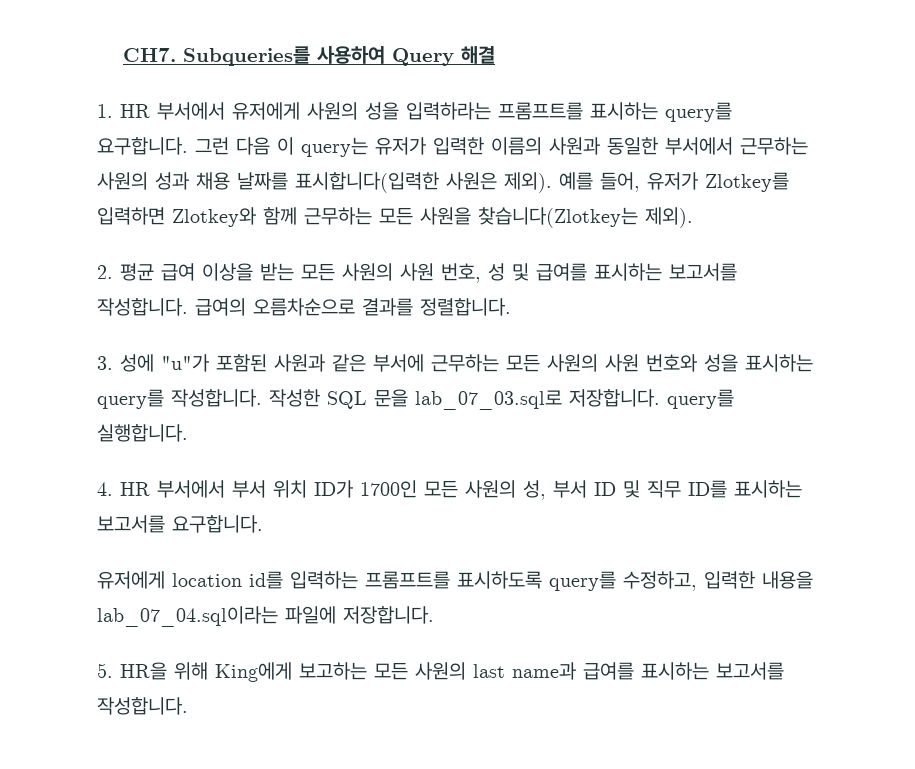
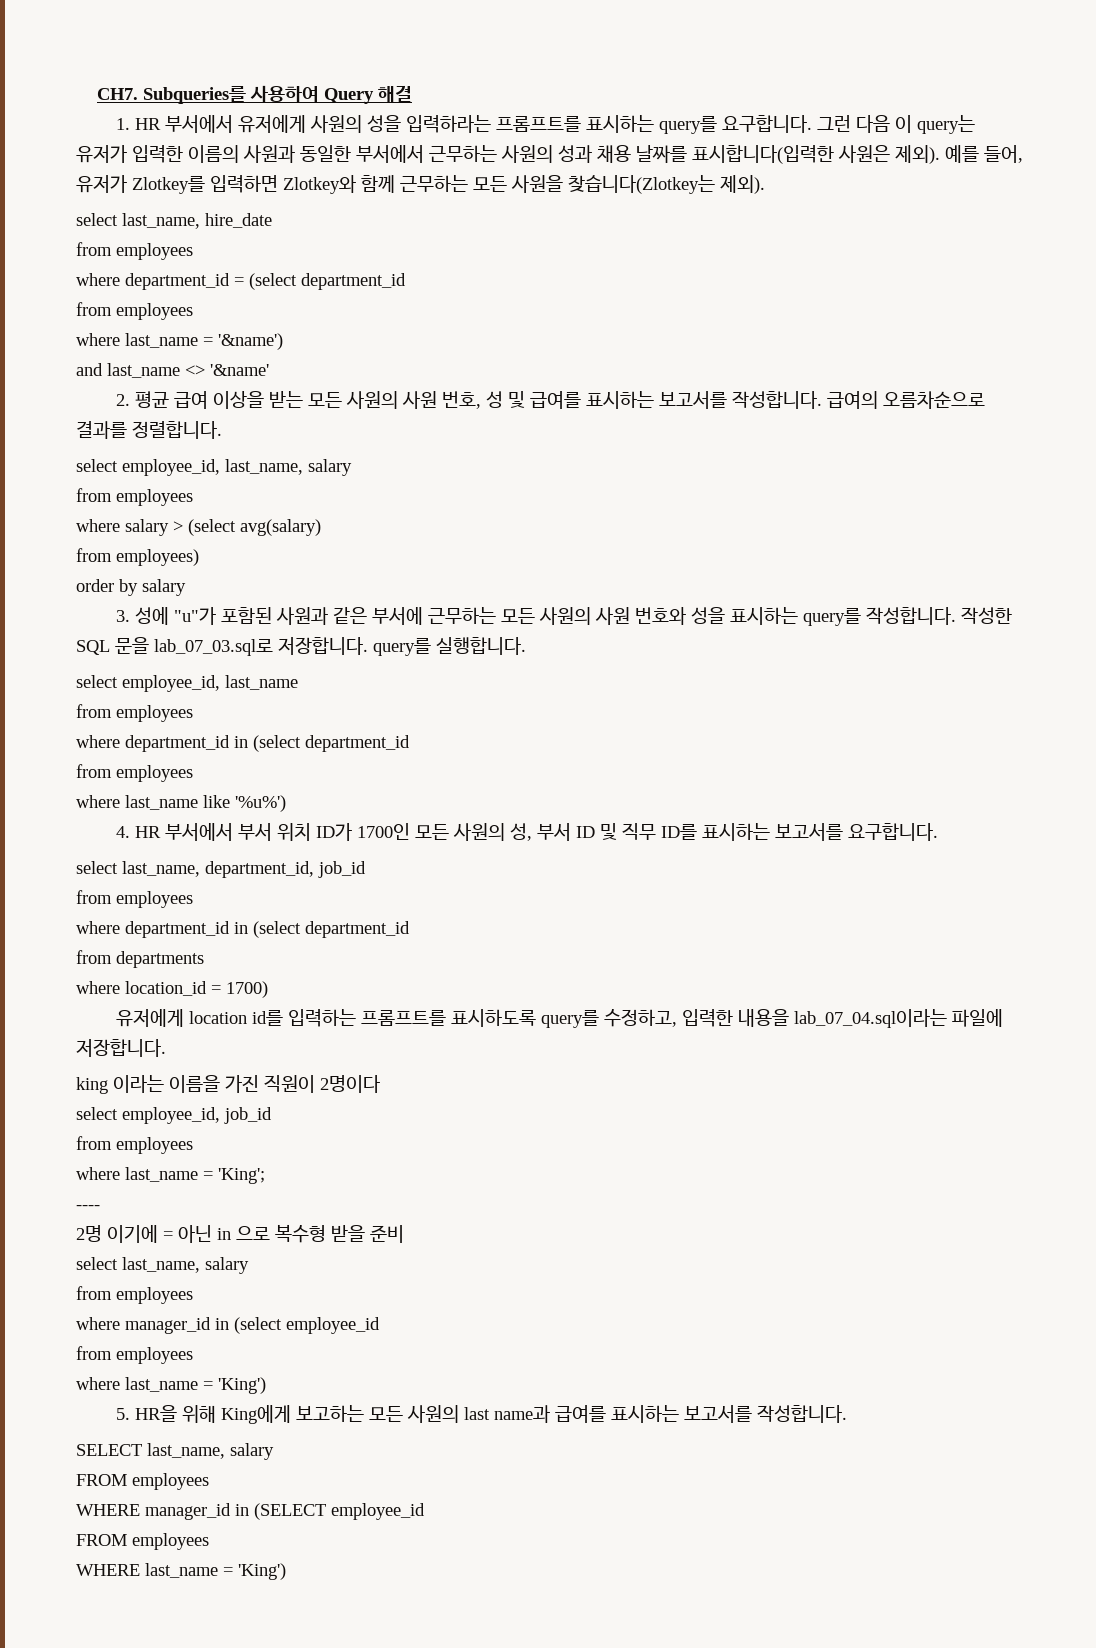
(693, 217) none -> [76,213,272,229] [76,242,193,260] [76,273,406,290] [76,302,193,320] [76,333,283,350] [76,363,269,378] // select last_name, hire_date // from employees // where department_id = (select department_id // from employees // where last_name = '&name') // and last_name <> '&name'
(511, 307) none -> [76,459,352,476] [76,488,193,506] [76,519,321,536] [76,548,199,566] [76,579,186,596] // select employee_id, last_name, salary // from employees // where salary > (select avg(salary) // from employees) // order by salary
(188, 433) none -> [76,675,298,692] [76,704,193,722] [76,735,410,752] [76,764,193,782] [76,795,286,812] // select employee_id, last_name // from employees // where department_id in (select department_id // from employees // where last_name like '%u%')
(263, 524) none -> [76,861,366,878] [76,890,193,908] [76,921,410,938] [76,950,204,968] [76,981,268,998] // select last_name, department_id, job_id // from employees // where department_id in (select department_id // from departments // where location_id = 1700)
(434, 615) none -> [76,1075,380,1094] [76,1107,272,1124] [76,1136,193,1154] [76,1167,265,1184] [76,1205,100,1210] [76,1224,404,1243] [76,1257,249,1274] [76,1286,193,1304] [76,1317,380,1334] [76,1346,193,1364] [76,1377,266,1394] // king 이라는 이름을 가진 직원이 2명이다 // select employee_id, job_id // from employees // where last_name = 'King'; // ---- // 2명 이기에 = 아닌 in 으로 복수형 받을 준비 // select last_name, salary // from employees // where manager_id in (select employee_id // from employees // where last_name = 'King')
(188, 706) none -> [76,1443,274,1460] [76,1473,209,1490] [76,1503,425,1520] [76,1533,209,1550] [76,1563,286,1580] // SELECT last_name, salary // FROM employees // WHERE manager_id in (SELECT employee_id // FROM employees // WHERE last_name = 'King')

